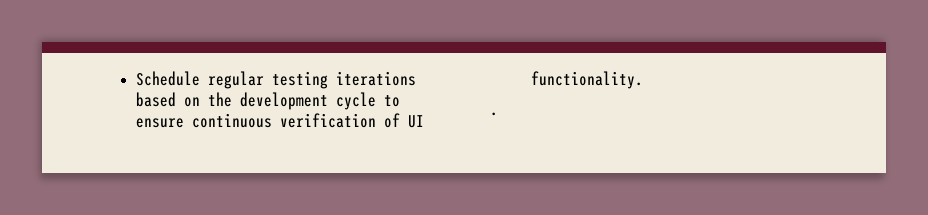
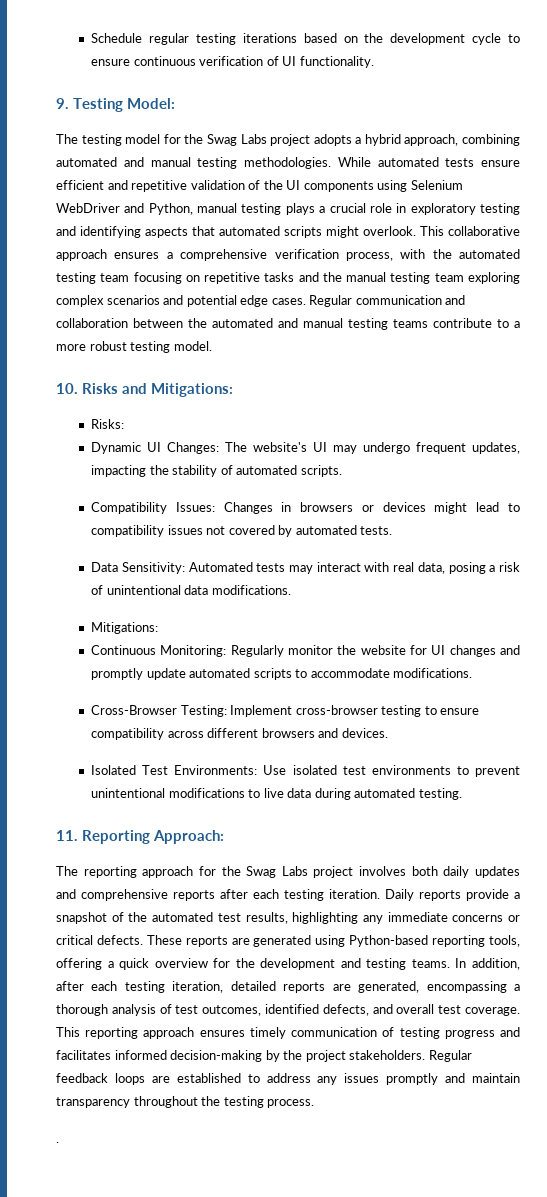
(644, 80) none -> [56,98,176,112] [56,134,520,146] [56,157,520,169] [56,180,463,192] [56,203,521,215] [56,226,520,238] [56,249,520,261] [56,272,520,284] [56,295,466,307] [56,318,520,330] [56,341,212,353] [56,383,234,397] [91,419,125,429] [91,442,520,454] [91,465,342,477] [91,502,520,514] [91,525,393,537] [91,562,521,574] [91,585,291,595] [91,622,159,634] [91,645,520,657] [91,668,473,680] [91,705,480,717] [91,728,388,740] [91,765,520,777] [91,788,462,800] [56,830,225,844] [56,866,520,878] [56,889,520,901] [56,912,520,924] [56,935,520,947] [56,958,520,970] [56,981,520,993] [56,1004,520,1016] [56,1027,520,1039] [56,1050,472,1062] [56,1073,520,1085] [56,1096,315,1108] // 9. Testing Model: // The testing model for the Swag Labs project adopts a hybrid approach, combining automated and manual testing methodologies. While automated tests ensure efficient and repetitive validation of the UI components using Selenium WebDriver and Python, manual testing plays a crucial role in exploratory testing and identifying aspects that automated scripts might overlook. This collaborative approach ensures a comprehensive verification process, with the automated testing team focusing on repetitive tasks and the manual testing team exploring complex scenarios and potential edge cases. Regular communication and collaboration between the automated and manual testing teams contribute to a more robust testing model. // 10. Risks and Mitigations: // Risks: // Dynamic UI Changes: The website's UI may undergo frequent updates, impacting the stability of automated scripts. // Compatibility Issues: Changes in browsers or devices might lead to compatibility issues not covered by automated tests. // Data Sensitivity: Automated tests may interact with real data, posing a risk of unintentional data modifications. // Mitigations: // Continuous Monitoring: Regularly monitor the website for UI changes and promptly update automated scripts to accommodate modifications. // Cross-Browser Testing: Implement cross-browser testing to ensure compatibility across different browsers and devices. // Isolated Test Environments: Use isolated test environments to prevent unintentional modifications to live data during automated testing. // 11. Reporting Approach: // The reporting approach for the Swag Labs project involves both daily updates and comprehensive reports after each testing iteration. Daily reports provide a snapshot of the automated test results, highlighting any immediate concerns or critical defects. These reports are generated using Python-based reporting tools, offering a quick overview for the development and testing teams. In addition, after each testing iteration, detailed reports are generated, encompassing a thorough analysis of test outcomes, identified defects, and overall test coverage. This reporting approach ensures timely communication of testing progress and facilitates informed decision-making by the project stakeholders. Regular feedback loops are established to address any issues promptly and maintain transparency throughout the testing process.

